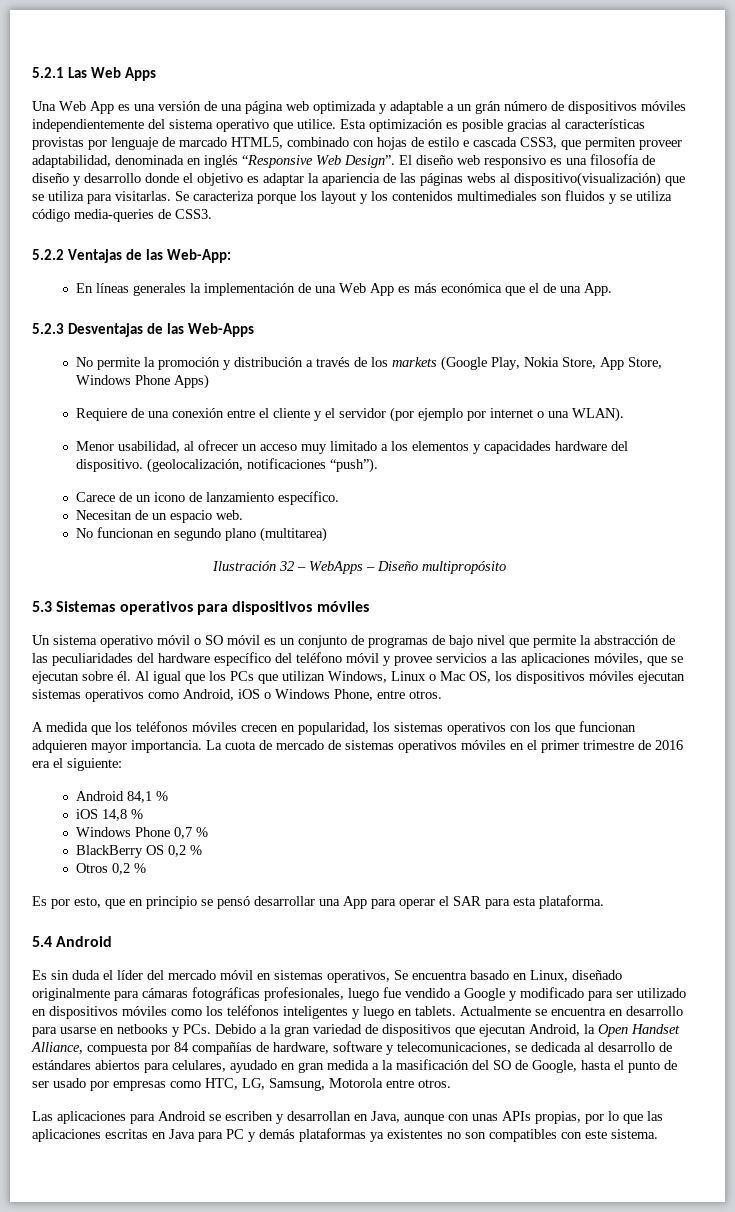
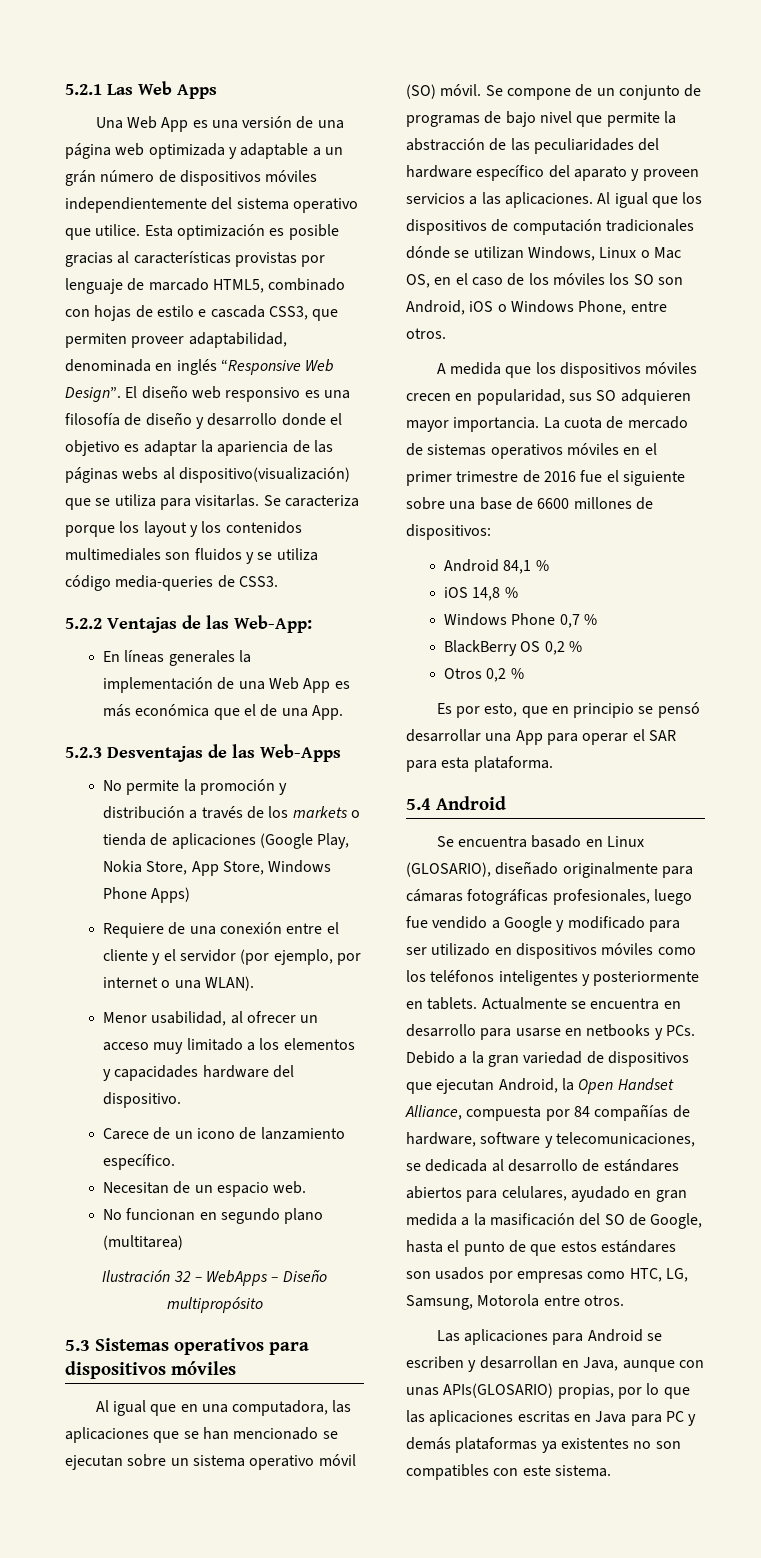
(438, 362) none -> [350,810,360,818] [103,833,256,849] o tienda de aplicaciones
[418,408,464,421] ejemplo -> [273,949,333,965] ejemplo,
[147,458,379,473] (geolocalización, notificaciones “push”). -> (182, 1100) none
[32,635,276,648] Un sistema operativo móvil o SO móvil es -> [95,1400,352,1416] [65,1427,338,1443] [65,1454,356,1470] [406,84,593,100] Al igual que en una computadora, las aplicaciones que se han mencionado se ejecutan sobre un sistema operativo móvil (SO) móvil. Se compone de
[296,652,683,666] [32,671,278,684] teléfono móvil y provee servicios a las aplicaciones móviles, que se ejecutan sobre él. Al igual que los PCs que -> [573,166,699,181] [406,192,703,208] [406,219,694,235] [406,246,470,259] aparato y proveen servicios a las aplicaciones. Al igual que los dispositivos de computación tradicionales dónde se
[495,671,685,684] [32,689,179,702] los dispositivos móviles ejecutan sistemas operativos como -> [434,273,683,286] en el caso de los móviles los SO son
[136,721,188,732] teléfonos -> [559,362,641,378] dispositivos
[373,721,636,735] los sistemas operativos con los que funcionan -> [568,390,617,401] sus SO
[32,758,122,771] era el siguiente: -> [580,470,685,486] [406,497,653,510] [406,524,491,540] fue el siguiente sobre una base de 6600 millones de dispositivos:
[32,970,390,983] Es sin duda el líder del mercado móvil en sistemas operativos, -> (507, 803) none
[530,970,568,982] Linux, -> [606,836,644,847] [406,862,491,877] Linux (GLOSARIO),
[363,1006,394,1019] luego -> [593,971,700,986] posteriormente
[32,1078,86,1088] ser usado -> [530,1240,676,1256] [406,1267,485,1280] que estos estándares son usados
[502,1111,531,1121] APIs -> [443,1383,554,1398] APIs(GLOSARIO)

